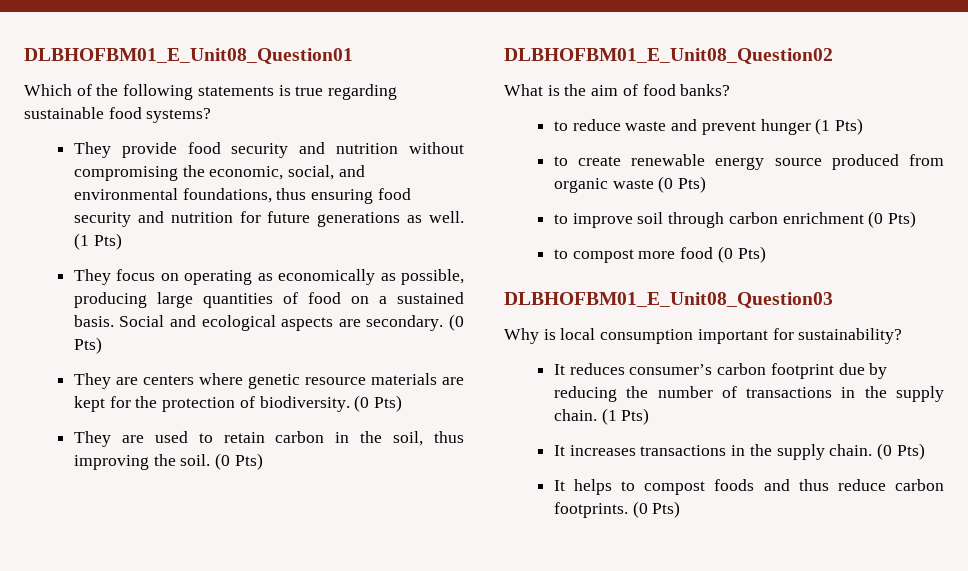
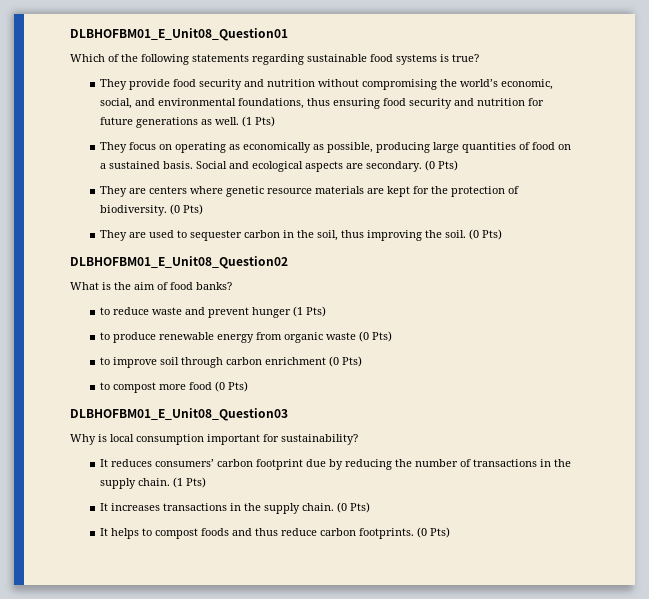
[278,85,324,96] is true -> (249, 58) none
[146,108,212,123] systems? -> [396,54,479,65] systems is true?
(205, 171) none -> [460,79,499,87] world’s
[223,432,265,443] retain -> [190,230,243,241] sequester
[578,156,622,166] create -> [113,332,157,343] produce
[774,154,899,170] source produced -> (255, 338) none
[629,364,713,375] consumer’s -> [155,459,215,467] consumers’

